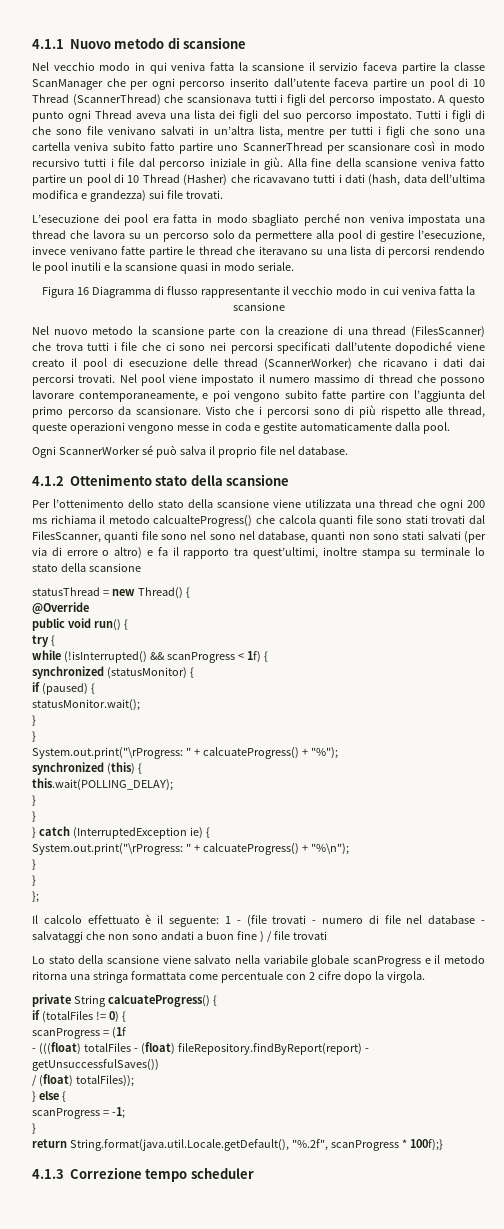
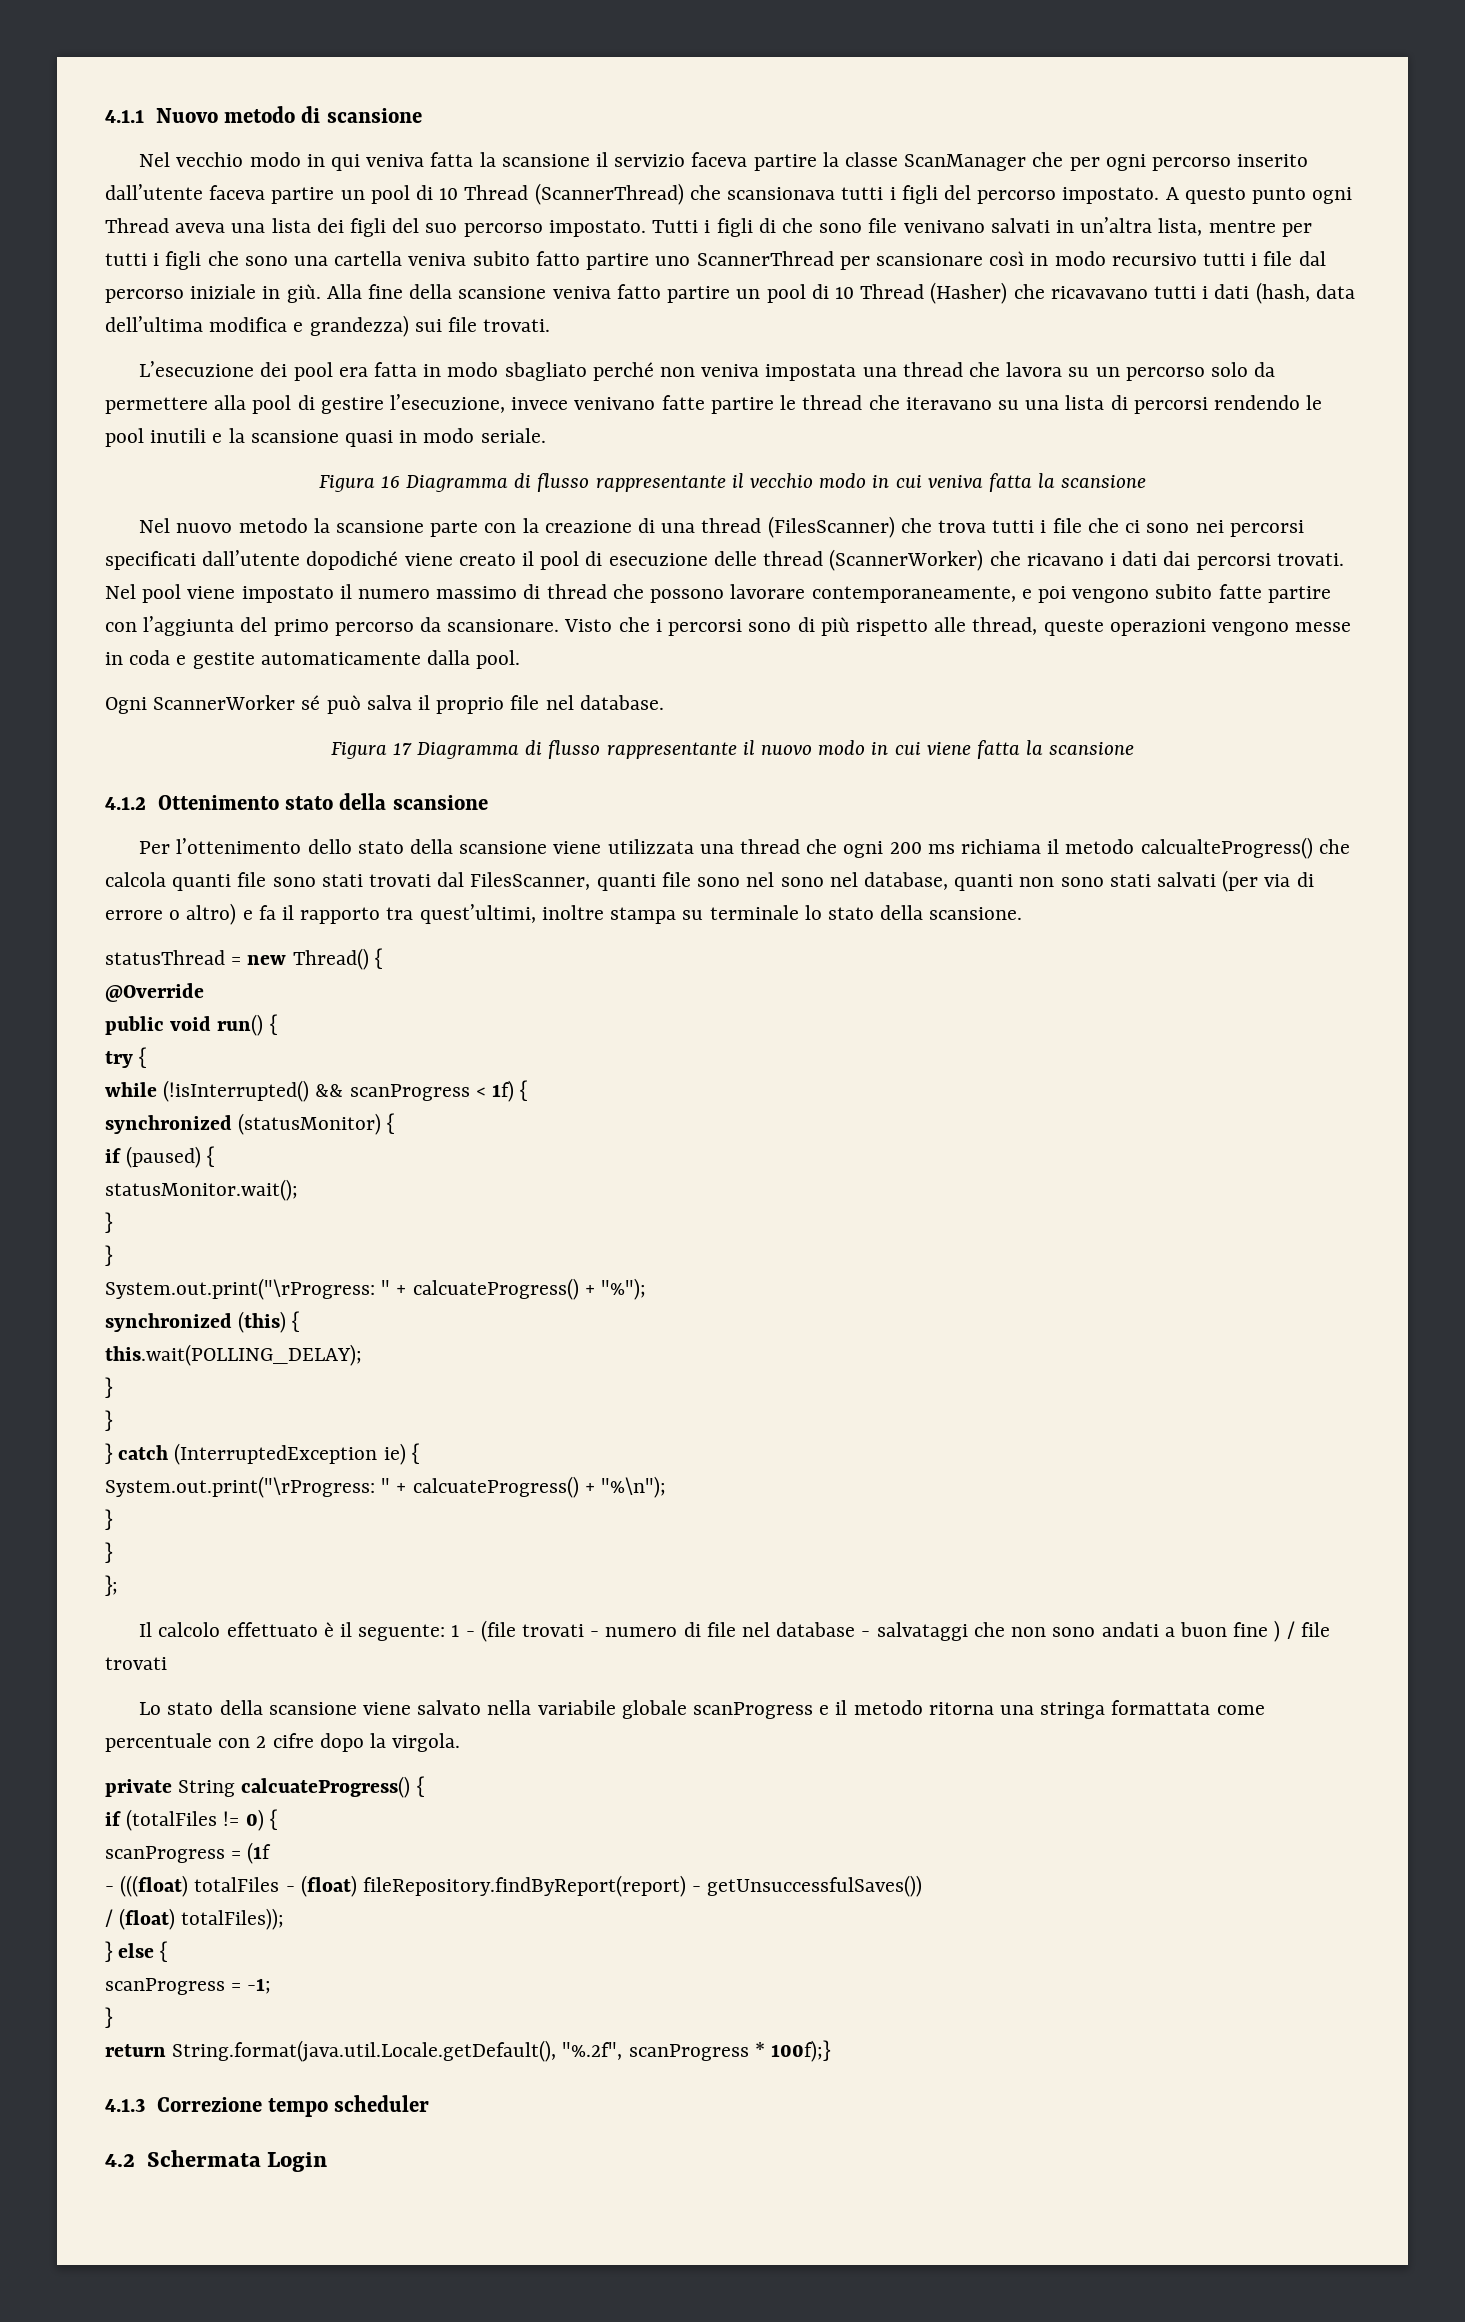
(348, 450) none -> [330,740,1135,759] // Figura 17 Diagramma di flusso rappresentante il nuovo modo in cui viene fatta la scansione
[88,563,141,572] scansione -> [929,907,1023,920] scansione.
(254, 1173) none -> [105,2150,328,2172] // 4.2 Schermata Login

